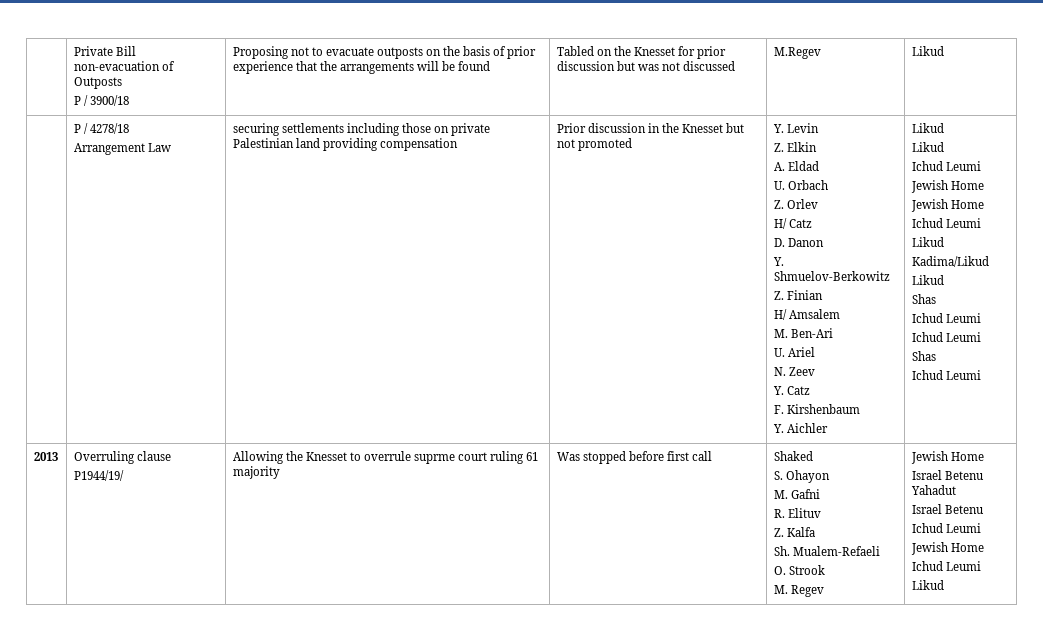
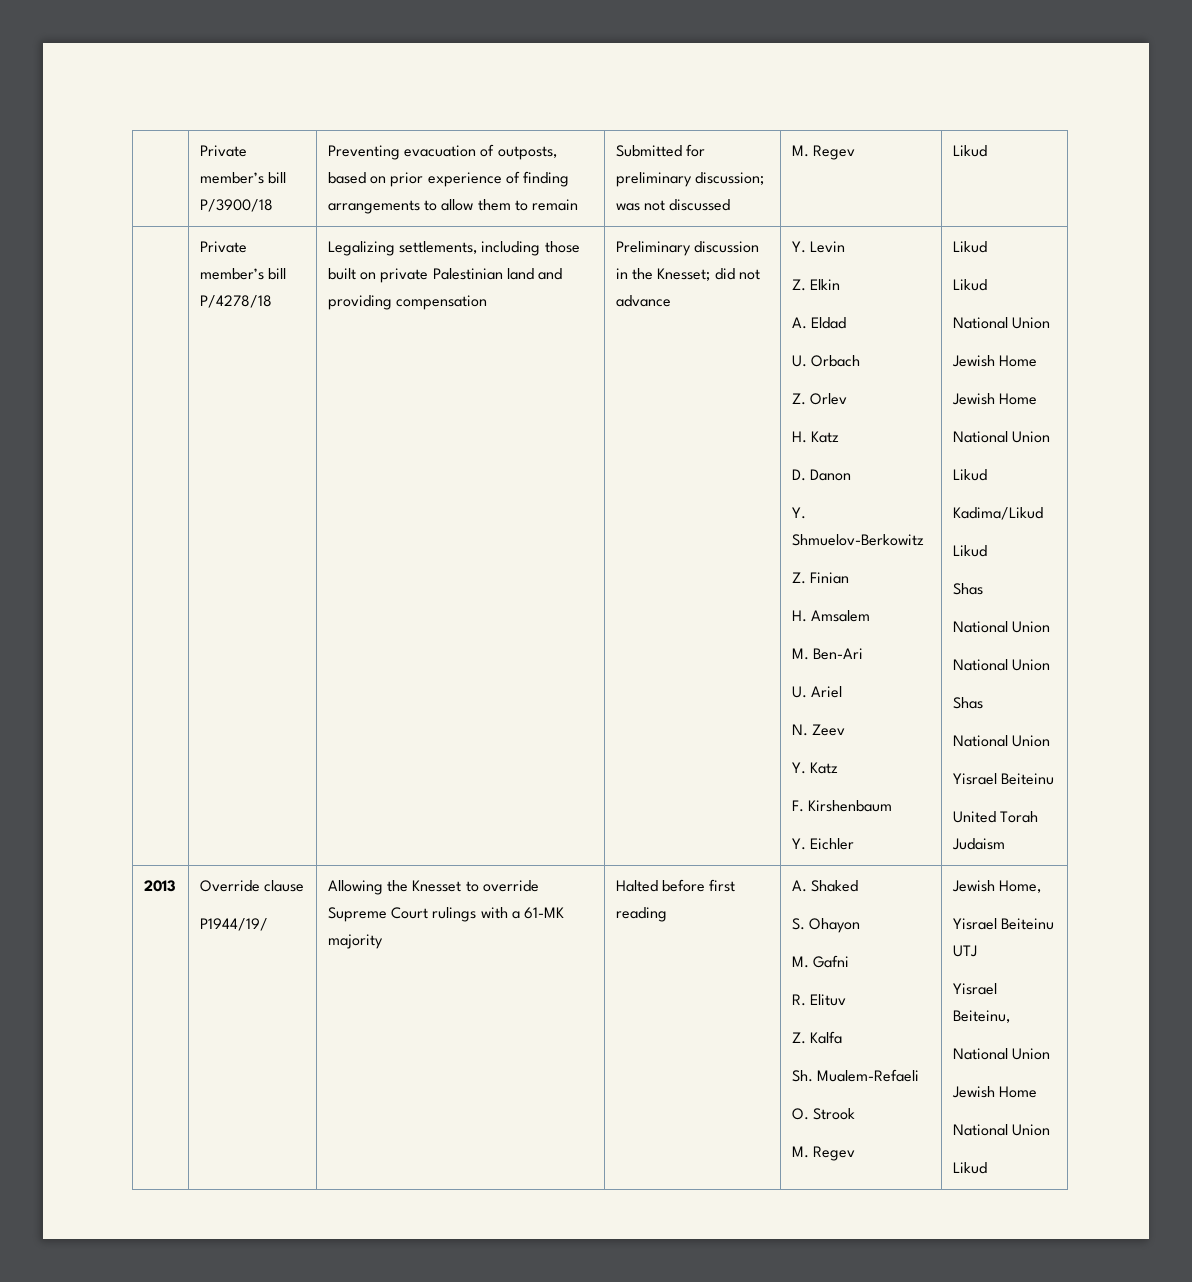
[73,46,136,56] [73,61,175,71] [73,77,122,89] [73,95,129,106] [232,46,537,59] [232,61,491,74] [556,46,727,59] [556,61,635,71] | Private Bill non-evacuation of Outposts // P / 3900/18 | Proposing not to evacuate outposts on the basis of prior experience that the arrangements will be found | Tabled on the Knesset for prior discussion but -> [199,145,247,157] [199,172,286,184] [199,199,273,212] [327,144,557,160] [327,171,570,187] [327,199,579,214] [615,144,705,157] [615,172,764,187] | Private member’s bill P/3900/18 | Preventing evacuation of outposts, based on prior experience of finding arrangements to allow them to remain | Submitted for preliminary discussion;
[773,47,821,59] M.Regev -> [791,145,855,160] M. Regev
[73,123,129,134] [73,143,171,155] [232,123,344,136] P / 4278/18 // Arrangement Law | securing settlements -> [199,241,247,253] [199,268,286,280] [199,295,272,308] [327,241,477,256] Private member’s bill P/4278/18 | Legalizing settlements,
(431, 128) none -> [327,268,356,280] built
(320, 143) none -> [538,268,563,280] and
[556,123,586,133] Prior -> [615,241,691,256] Preliminary
[681,123,745,133] [556,138,632,151] Knesset but not promoted -> [657,268,760,281] [615,295,671,307] Knesset; did not advance
[773,218,812,229] H/ Catz -> [791,431,839,443] H. Katz
[773,309,787,320] H/ -> [791,610,807,622] H.
[786,386,810,395] Catz -> [809,762,838,774] Katz
[786,423,828,433] Aichler -> [809,838,854,850] Eichler
[911,161,981,171] Ichud Leumi -> [952,317,1050,329] National Union
[911,218,981,228] Ichud Leumi -> [952,431,1050,443] National Union
[911,313,981,323] [911,332,981,342] [911,351,936,361] [911,370,981,380] Ichud Leumi // Ichud Leumi // Shas // Ichud Leumi -> [952,621,1050,633] [952,659,1050,671] [952,697,983,709] [952,735,1050,747] [952,773,1054,785] [952,811,1038,823] [951,838,1005,850] National Union // National Union // Shas // National Union // Yisrael Beiteinu // United Torah Judaism
[73,451,135,464] Overruling -> [199,880,260,892] Override
[363,451,539,464] [232,466,280,479] [556,451,712,464] overrule suprme court ruling 61 majority | Was stopped before first call | -> [482,880,539,892] [327,907,565,922] [327,934,383,949] [615,879,736,892] [615,907,667,922] [791,880,807,892] override Supreme Court rulings with a 61-MK majority | Halted before first reading | A.
[950,452,984,461] [911,470,984,480] [910,485,956,495] [911,504,984,514] [911,523,981,533] [910,542,984,555] [911,561,981,571] Home // Israel Betenu Yahadut // Israel Betenu // Ichud Leumi // Jewish Home // Ichud Leumi -> [998,880,1041,893] [952,918,1054,930] [952,945,977,957] [952,983,997,995] [952,1010,1010,1023] [952,1048,1050,1060] [951,1086,1037,1098] [952,1124,1050,1136] Home, // Yisrael Beiteinu UTJ // Yisrael Beiteinu, // National Union // Jewish Home // National Union

